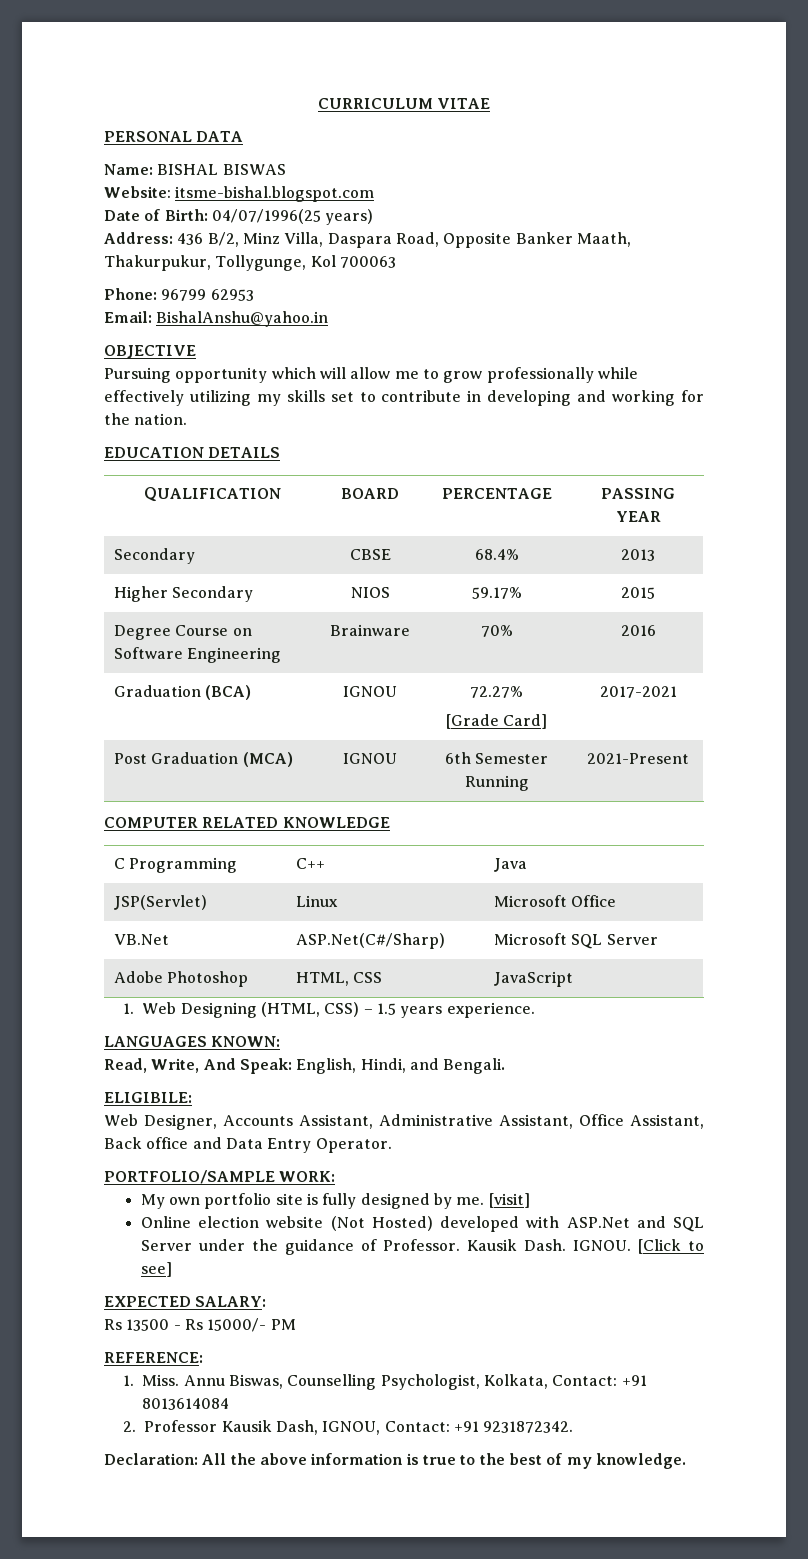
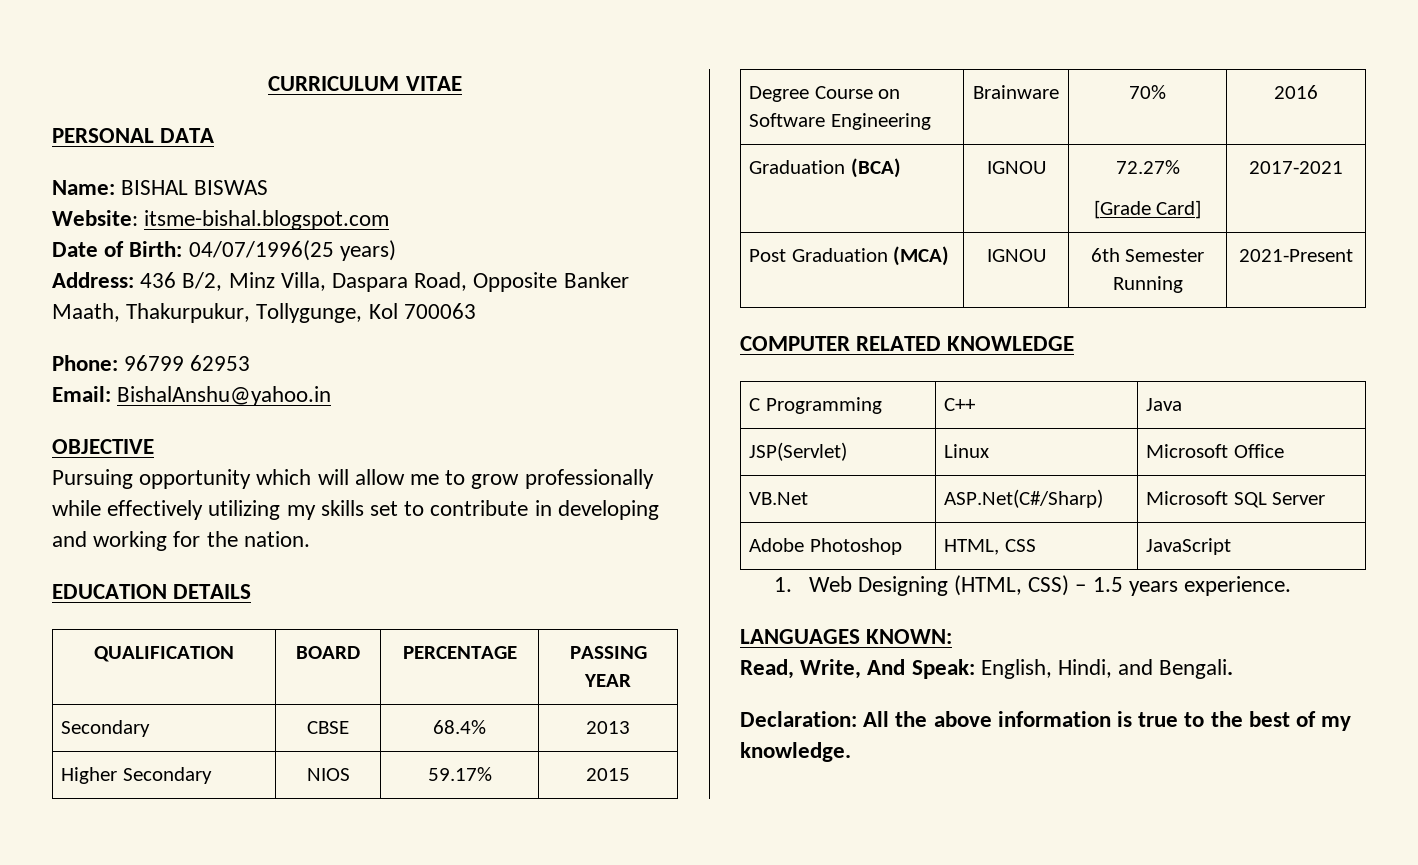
[104,1092,192,1103] [104,1114,704,1130] [104,1137,392,1153] [104,1170,336,1184] [140,1193,530,1209] [140,1216,705,1232] [140,1239,704,1255] [140,1262,172,1277] [104,1296,267,1307] [104,1318,296,1332] [104,1352,203,1363] [123,1374,647,1390] [142,1398,230,1410] [123,1420,574,1435] // ELIGIBILE: // Web Designer, Accounts Assistant, Administrative Assistant, Office Assistant, Back office and Data Entry Operator. // PORTFOLIO/SAMPLE WORK: // My own portfolio site is fully designed by me. [visit] // Online election website (Not Hosted) developed with ASP.Net and SQL Server under the guidance of Professor. Kausik Dash. IGNOU. [Click to see] // EXPECTED SALARY: // Rs 13500 - Rs 15000/- PM // REFERENCE: // 1. Miss. Annu Biswas, Counselling Psychologist, Kolkata, Contact: +91 8013614084 // 2. Professor Kausik Dash, IGNOU, Contact: +91 9231872342. -> (1234, 669) none

